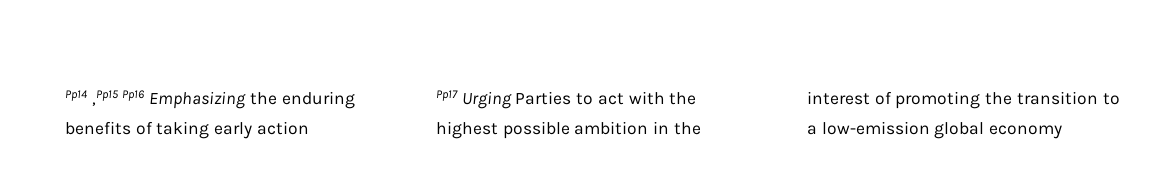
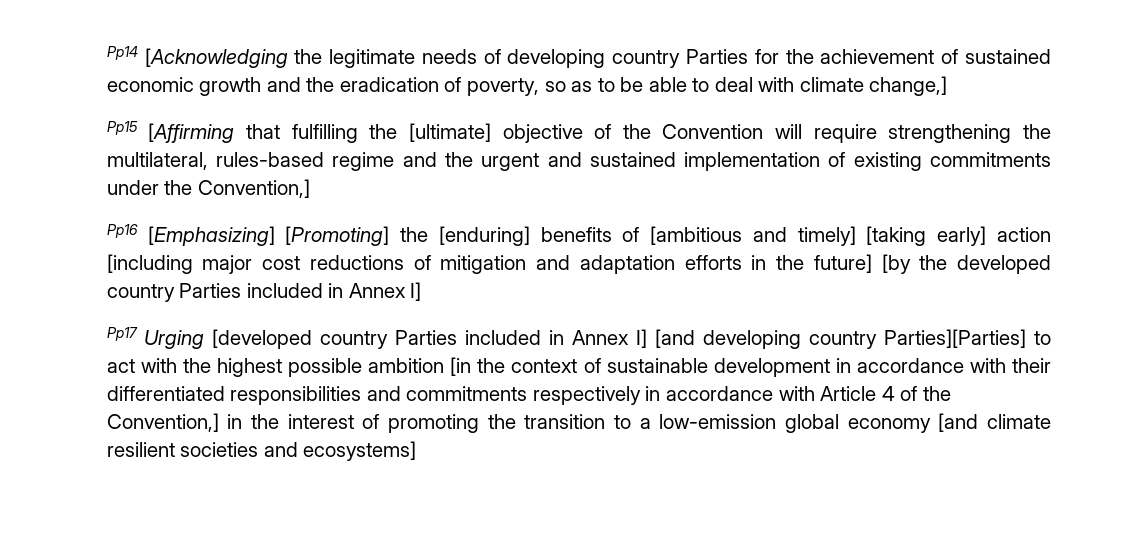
[91,90,355,109] [65,121,309,139] [436,90,572,109] ,Pp15 Pp16 Emphasizing the enduring benefits of taking early action // Pp17 Urging Parties -> [144,48,1052,68] [106,76,948,96] [106,121,1051,143] [106,152,1051,171] [106,179,310,198] [106,224,1051,246] [106,254,1052,274] [106,282,422,302] [106,327,1026,349] [Acknowledging the legitimate needs of developing country Parties for the achievement of sustained economic growth and the eradication of poverty, so as to be able to deal with climate change,] // Pp15 [Affirming that fulfilling the [ultimate] objective of the Convention will require strengthening the multilateral, rules-based regime and the urgent and sustained implementation of existing commitments under the Convention,] // Pp16 [Emphasizing] [Promoting] the [enduring] benefits of [ambitious and timely] [taking early] action [including major cost reductions of mitigation and adaptation efforts in the future] [by the developed country Parties included in Annex I] // Pp17 Urging [developed country Parties included in Annex I] [and developing country Parties][Parties]
(649, 128) none -> [450,357,1052,377] [106,386,951,405] [106,413,219,432] [in the context of sustainable development in accordance with their differentiated responsibilities and commitments respectively in accordance with Article 4 of the Convention,]
(1063, 132) none -> [938,413,1051,432] [106,441,417,461] [and climate resilient societies and ecosystems]

